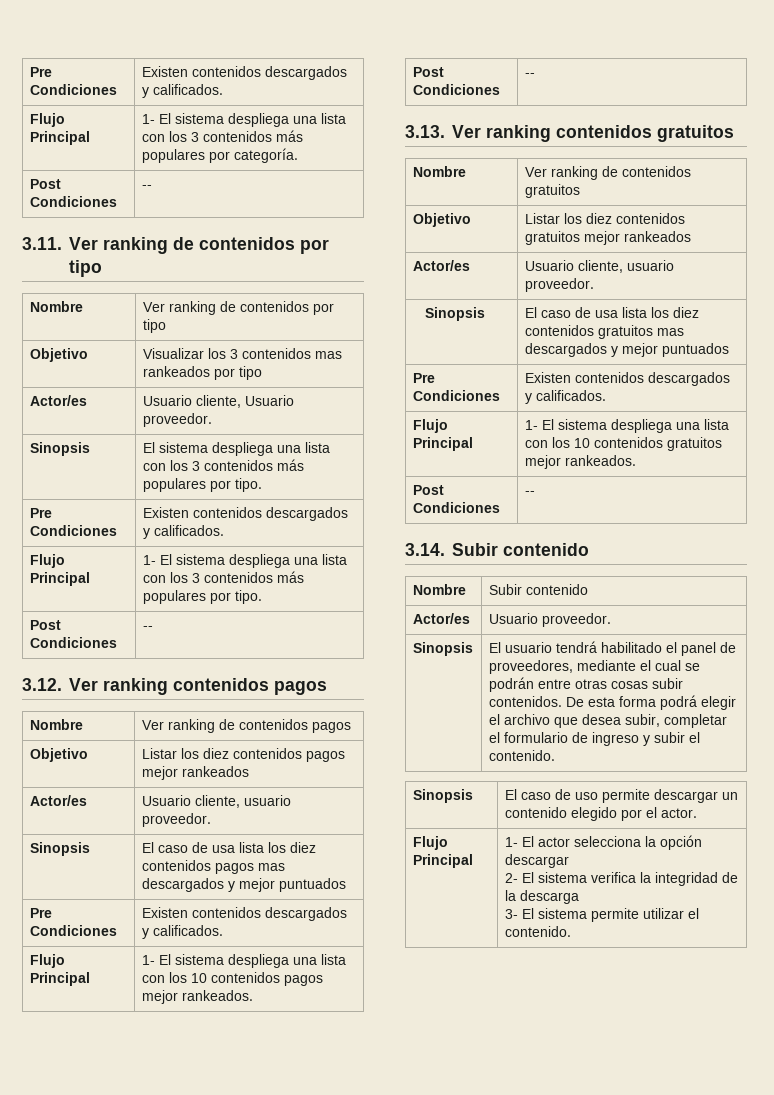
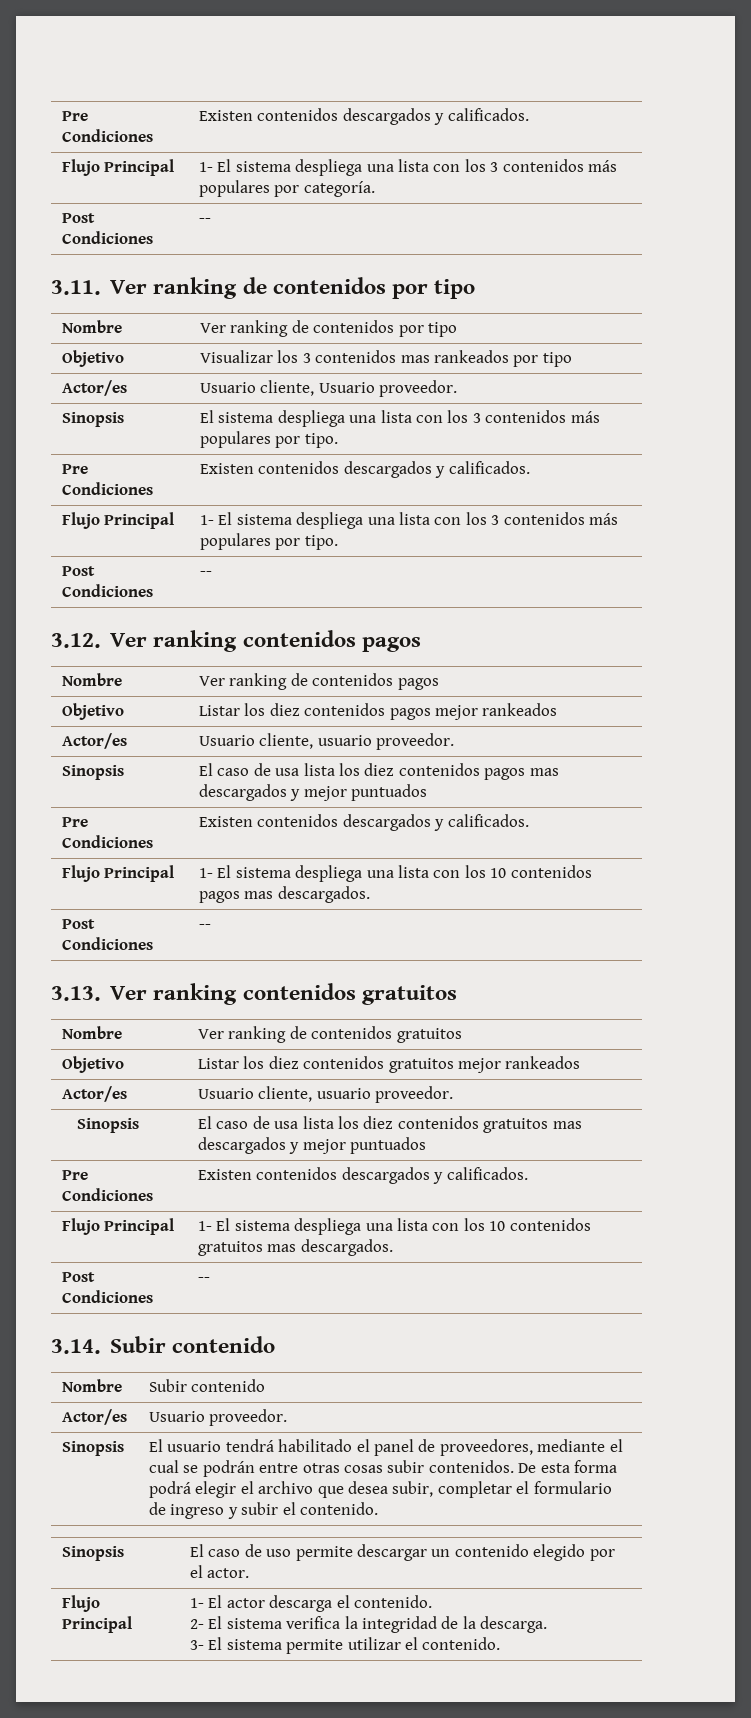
[141,990,253,1004] mejor rankeados. -> [244,886,370,903] mas descargados.
[524,455,636,469] mejor rankeados. -> [267,1239,393,1256] mas descargados.
[573,835,702,850] [504,854,569,868] selecciona la opción descargar -> [269,1595,433,1612] descarga el contenido.
[519,890,579,904] descarga -> [480,1616,548,1633] descarga.

